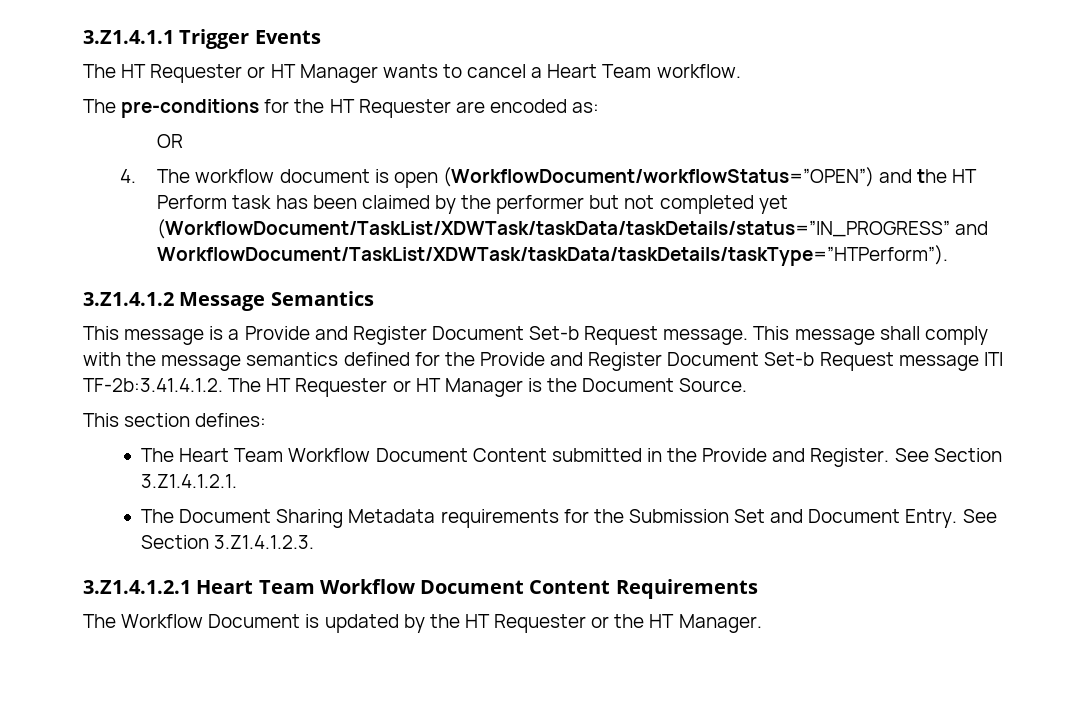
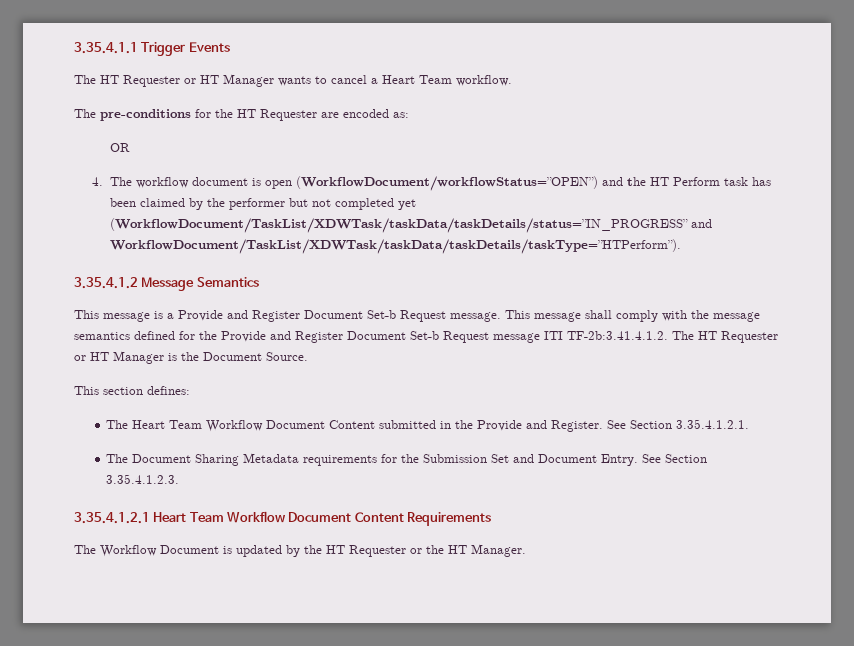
[83,30,174,44] 3.Z1.4.1.1 -> [74,42,138,54] 3.35.4.1.1
[83,292,174,306] 3.Z1.4.1.2 -> [74,277,138,289] 3.35.4.1.2
[141,474,238,488] 3.Z1.4.1.2.1. -> [676,419,750,429] 3.35.4.1.2.1.
[214,535,315,549] [83,580,191,594] 3.Z1.4.1.2.3. // 3.Z1.4.1.2.1 -> [106,474,180,484] [74,512,150,524] 3.35.4.1.2.3. // 3.35.4.1.2.1

